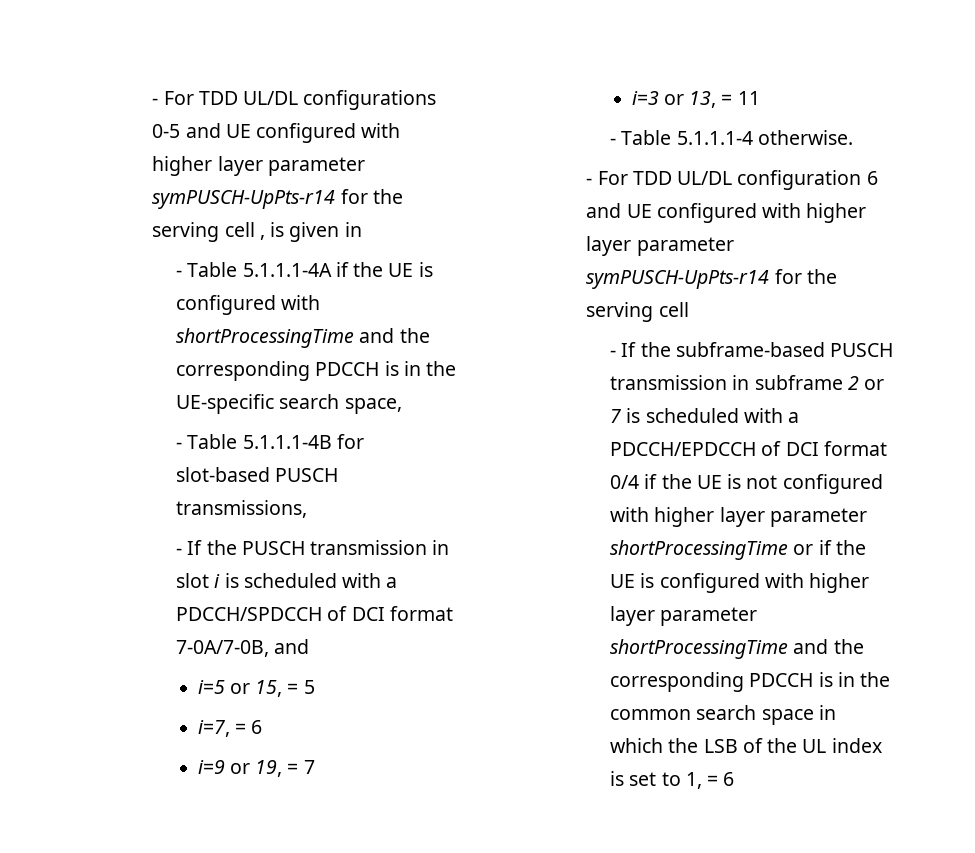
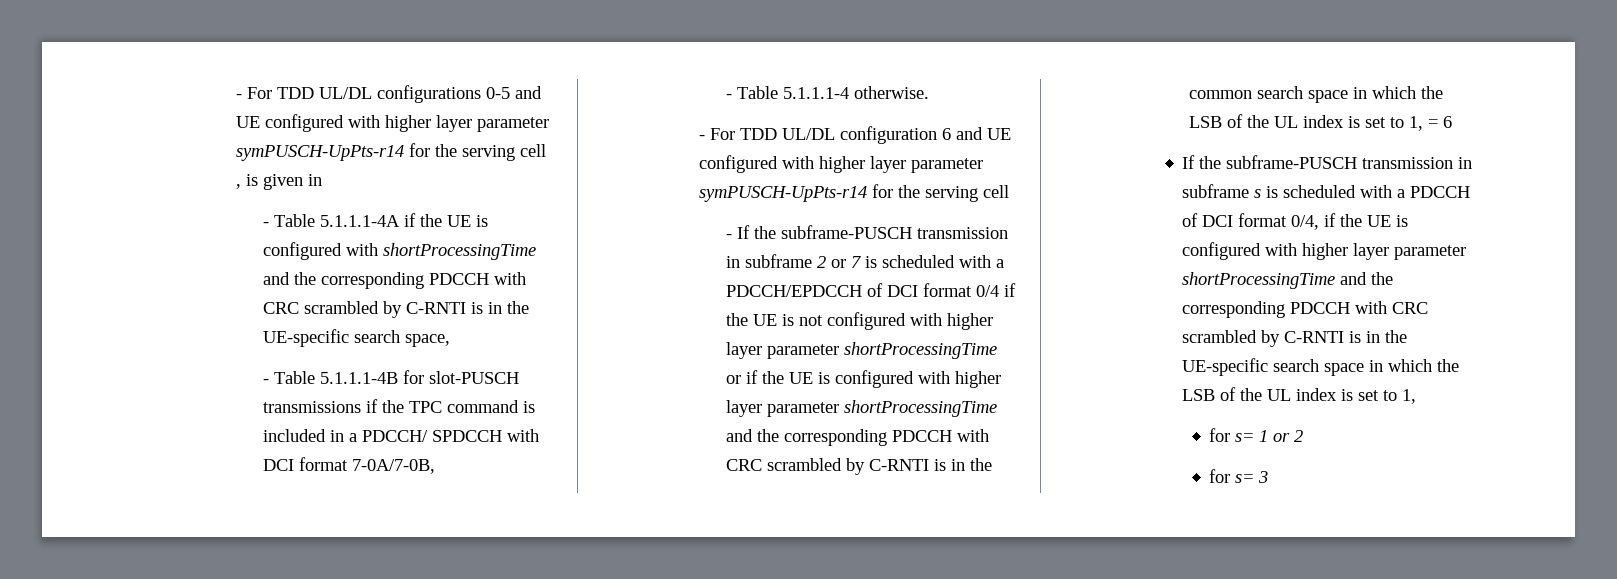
(380, 369) none -> [493,272,526,285] [262,301,466,318] with CRC scrambled by C-RNTI
[176,467,339,482] [176,500,308,518] [176,540,450,555] [176,573,398,588] [176,606,453,621] [176,639,310,657] [197,680,315,697] [197,720,263,737] [197,760,315,777] [631,91,760,108] slot-based PUSCH transmissions, // - If the PUSCH transmission in slot i is scheduled with a PDCCH/SPDCCH of DCI format 7-0A/7-0B, and // i=5 or 15, = 5 // i=7, = 6 // i=9 or 19, = 7 // i=3 or 13, = 11 -> [428,371,519,384] [262,399,535,413] [262,429,539,442] [262,457,435,474] slot-PUSCH transmissions if the TPC command is included in a PDCCH/ SPDCCH with DCI format 7-0A/7-0B,
[675,342,894,357] subframe-based PUSCH -> [780,225,912,239] subframe-PUSCH
(814, 680) none -> [956,429,989,442] [725,458,929,475] with CRC scrambled by C-RNTI
(735, 779) none -> [1182,155,1473,169] [1182,184,1471,198] [1182,213,1409,230] [1182,242,1467,260] [1182,272,1394,289] [1182,301,1429,318] [1182,330,1408,347] [1182,358,1460,376] [1182,387,1417,404] [1209,428,1304,442] [1209,469,1269,483] // If the subframe-PUSCH transmission in subframe s is scheduled with a PDCCH of DCI format 0/4, if the UE is configured with higher layer parameter shortProcessingTime and the corresponding PDCCH with CRC scrambled by C-RNTI is in the UE-specific search space in which the LSB of the UL index is set to 1, // for s= 1 or 2 // for s= 3

